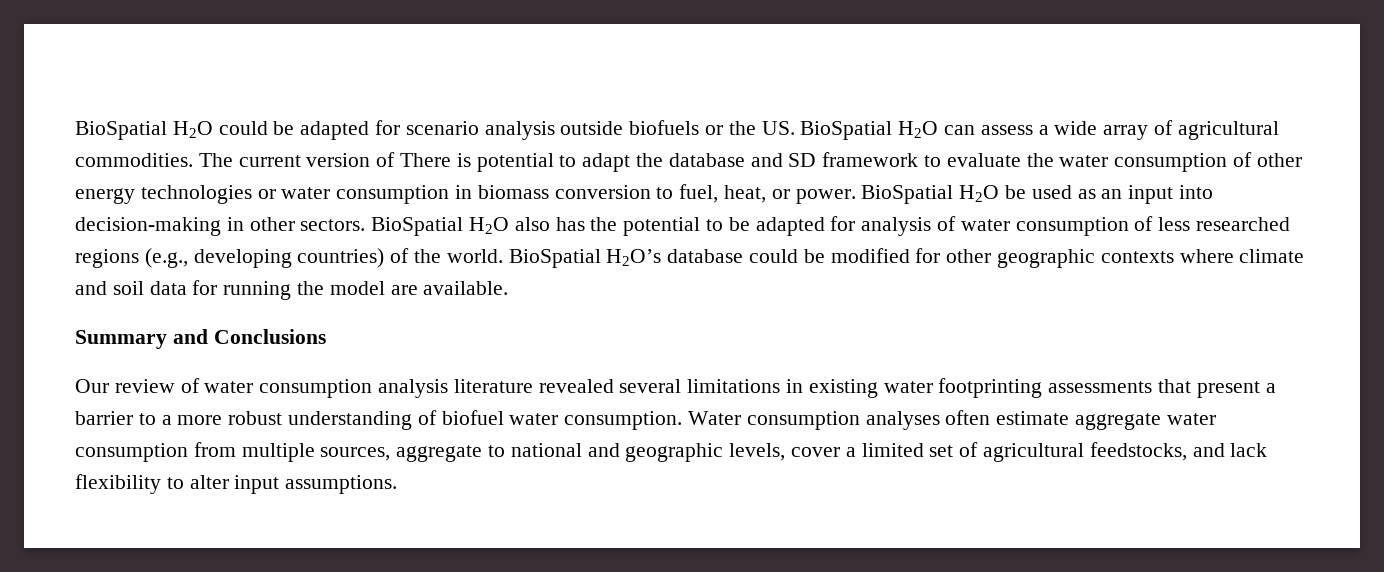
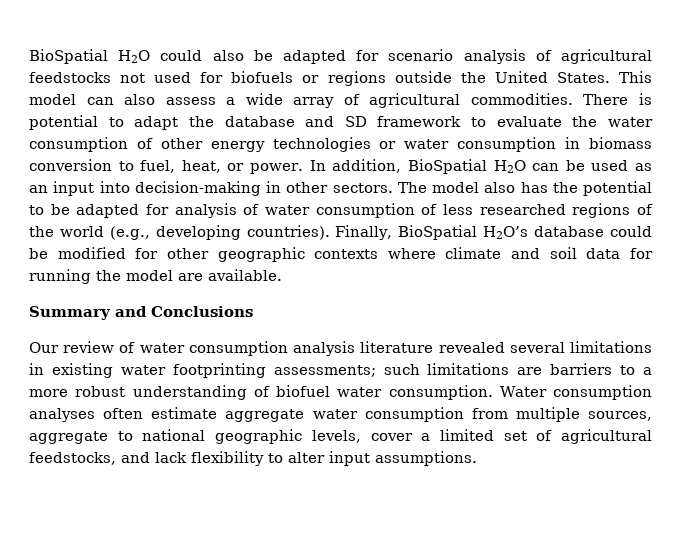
(268, 128) none -> [212,50,244,61] also
[560,120,976,140] outside biofuels or the US. BioSpatial H2O can -> [535,49,652,64] [29,71,652,86] [29,94,156,105] of agricultural feedstocks not used for biofuels or regions outside the United States. This model can also
[198,152,396,167] The current version of -> (573, 99) none
[861,185,1000,204] BioSpatial H2O -> [309,159,560,174] In addition, BioSpatial H2O can
[371,217,510,236] BioSpatial H2O -> [397,182,479,193] The model
[144,248,503,268] (e.g., developing countries) of the world. -> [637,204,653,215] [29,225,393,240] of the world (e.g., developing countries). Finally,
[1048,379,1276,398] [75,411,133,425] assessments that present a barrier -> [273,363,613,377] assessments; such limitations are barriers
[587,443,620,457] and -> (206, 435) none

